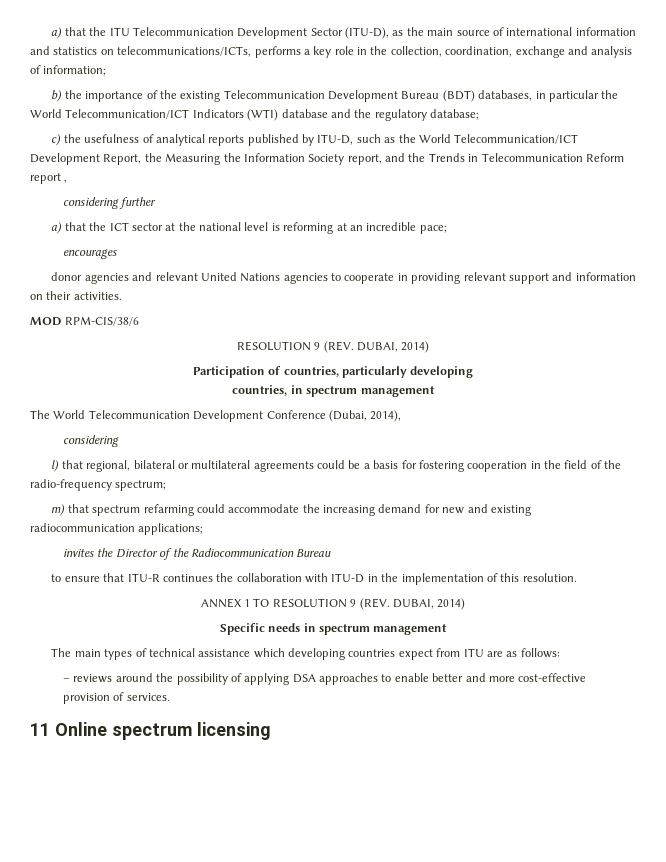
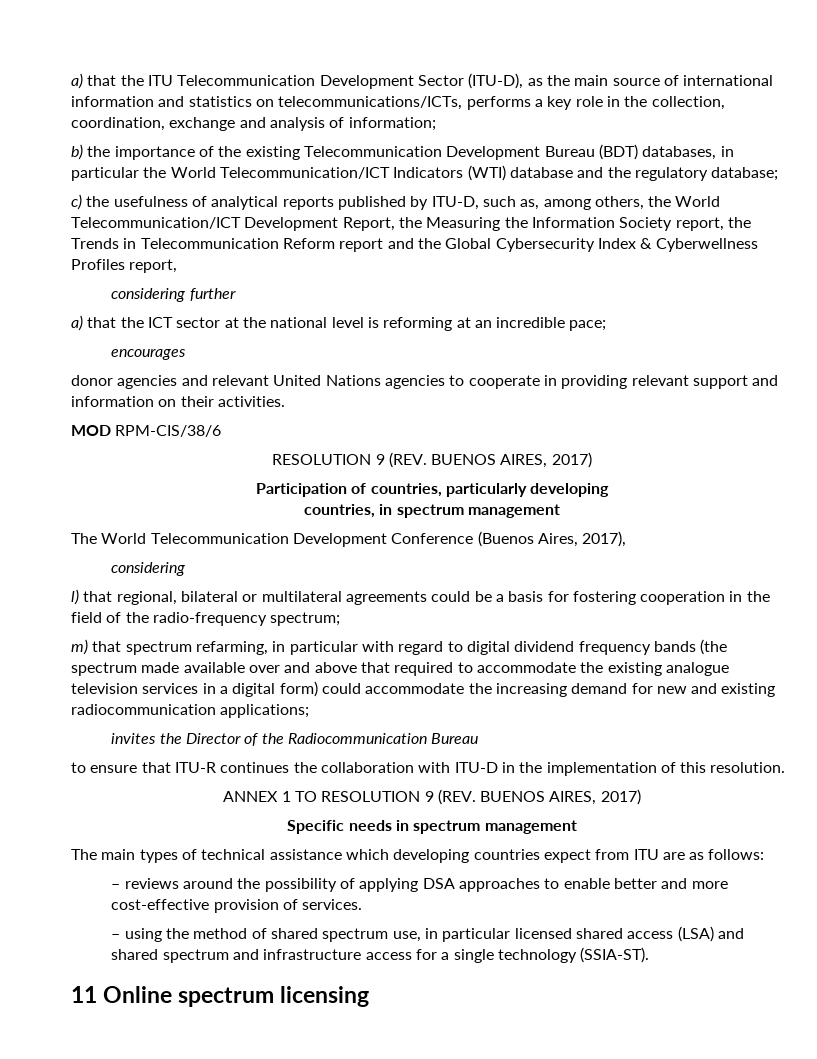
[384,137,396,143] as -> [520,196,644,210] as, among others,
[385,153,405,162] and -> (724, 224) none
[64,179,68,183] , -> [387,238,758,252] [71,259,178,273] and the Global Cybersecurity Index & Cyberwellness Profiles report,
[356,341,430,353] DUBAI, 2014) -> [431,452,592,468] BUENOS AIRES, 2017)
[328,410,402,422] (Dubai, 2014), -> [477,531,627,547] (Buenos Aires, 2017),
[143,504,194,516] refarming -> [195,639,728,655] [71,662,729,676] [71,681,318,697] refarming, in particular with regard to digital dividend frequency bands (the spectrum made available over and above that required to accommodate the existing analogue television services in a digital form)
[392,598,466,610] DUBAI, 2014) -> [480,789,641,805] BUENOS AIRES, 2017)
(170, 697) none -> [111,926,744,942] [111,947,650,963] // – using the method of shared spectrum use, in particular licensed shared access (LSA) and shared spectrum and infrastructure access for a single technology (SSIA-ST).

